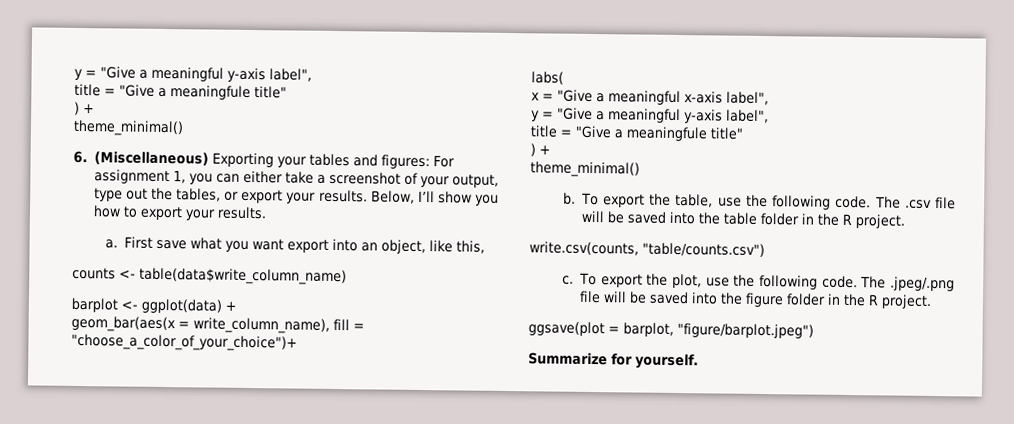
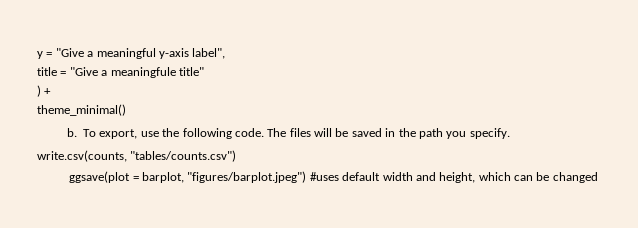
[73,150,455,170] [93,169,499,188] [93,187,500,206] [92,205,267,221] [105,236,485,255] [72,267,347,286] [71,297,237,314] [71,315,365,334] [71,333,298,352] [531,71,564,85] [531,89,769,106] [531,107,769,124] [530,125,744,142] [530,143,551,157] [530,161,640,178] // 6. (Miscellaneous) Exporting your tables and figures: For assignment 1, you can either take a screenshot of your output, type out the tables, or export your results. Below, I’ll show you how to export your results. // a. First save what you want export into an object, like this, // counts <- table(data$write_column_name) // barplot <- ggplot(data) + // geom_bar(aes(x = write_column_name), fill = "choose_a_color_of_your_choice")+ // labs( // x = "Give a meaningful x-axis label", // y = "Give a meaningful y-axis label", // title = "Give a meaningfule title" // ) + // theme_minimal() -> (126, 110) none
[603,193,956,210] [580,210,905,229] [529,241,765,258] [562,272,955,292] [578,290,932,309] [528,321,814,339] [528,352,699,370] export the table, use the following code. The .csv file will be saved into the table folder in the R project. // write.csv(counts, "table/counts.csv") // c. To export the plot, use the following code. The .jpeg/.png file will be saved into the figure folder in the R project. // ggsave(plot = barplot, "figure/barplot.jpeg") // Summarize for yourself. -> [99,128,510,139] [37,150,237,162] [69,171,598,183] export, use the following code. The files will be saved in the path you specify. // write.csv(counts, "tables/counts.csv") // ggsave(plot = barplot, "figures/barplot.jpeg") #uses default width and height, which can be changed

